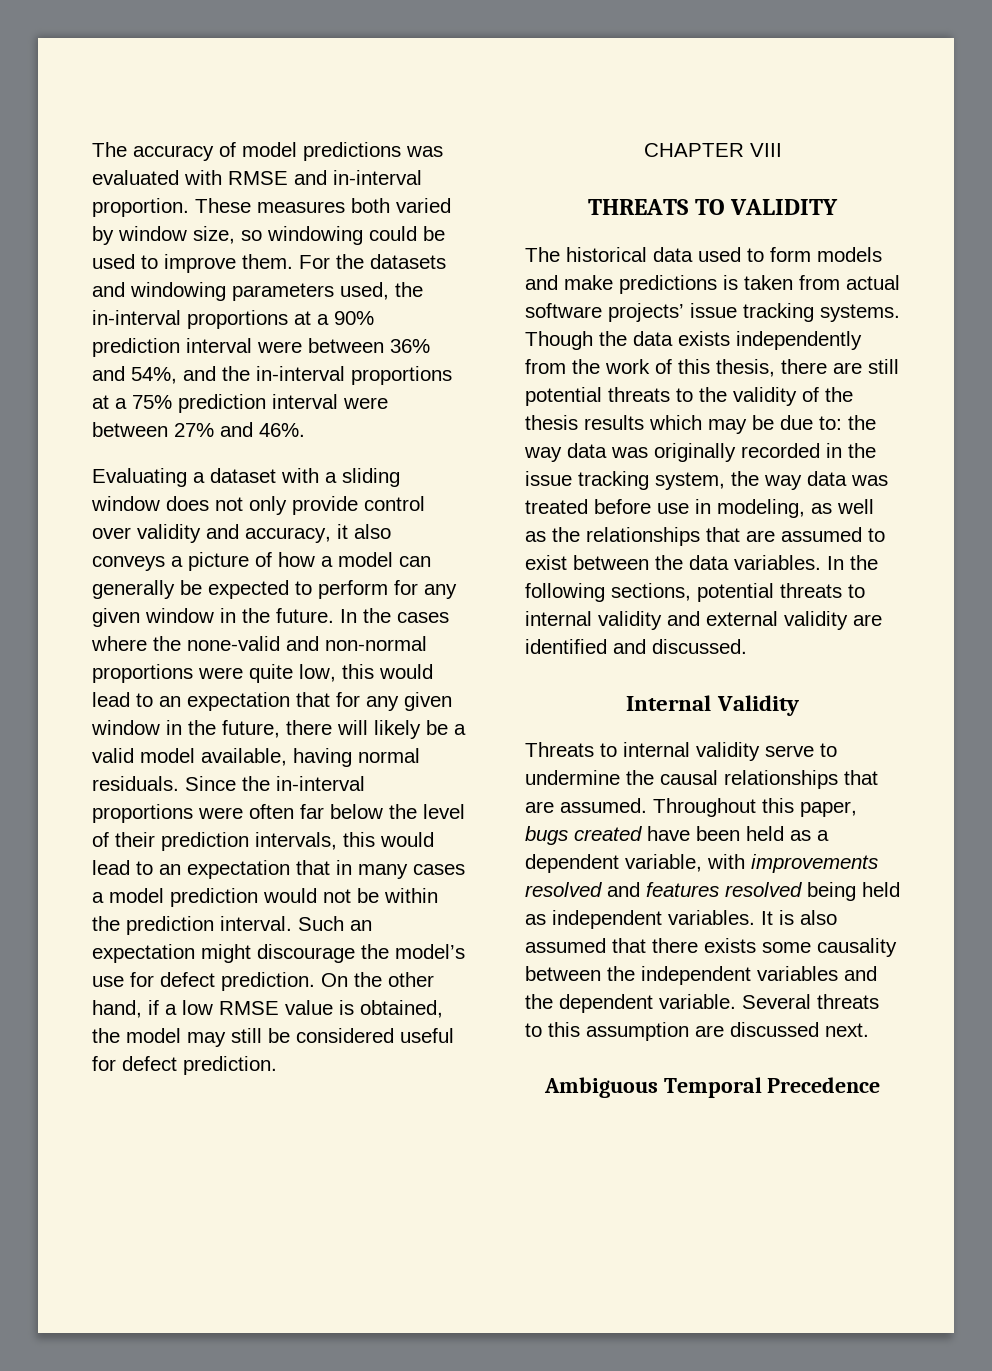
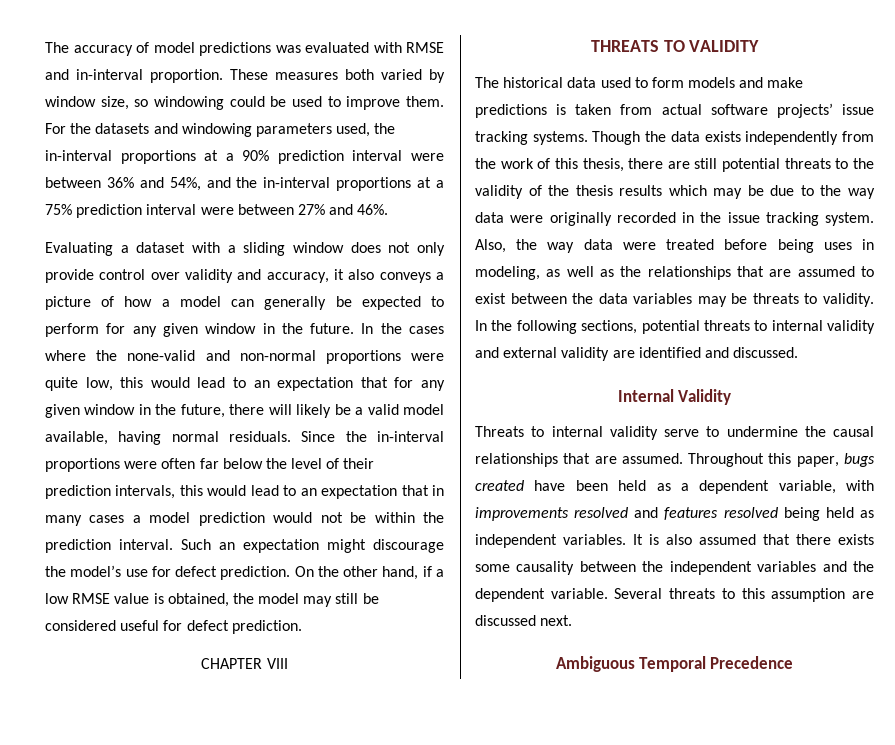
[819,415,876,430] [524,443,648,462] to: the way data was -> [800,185,875,199] [475,212,544,223] to the way data were
[655,471,888,490] system, the way data was -> [825,212,874,226] [475,239,656,253] system. Also, the way data were
[657,503,689,514] use -> [777,239,852,253] being uses
[734,555,821,570] variables. -> [633,293,874,307] variables may be threats to validity.

